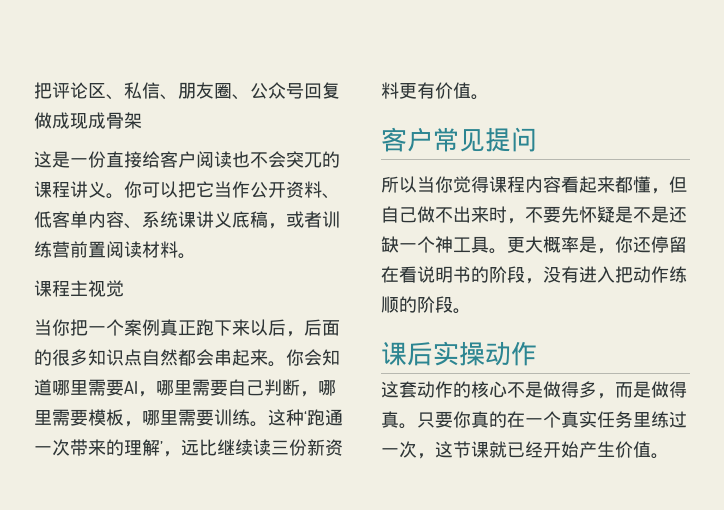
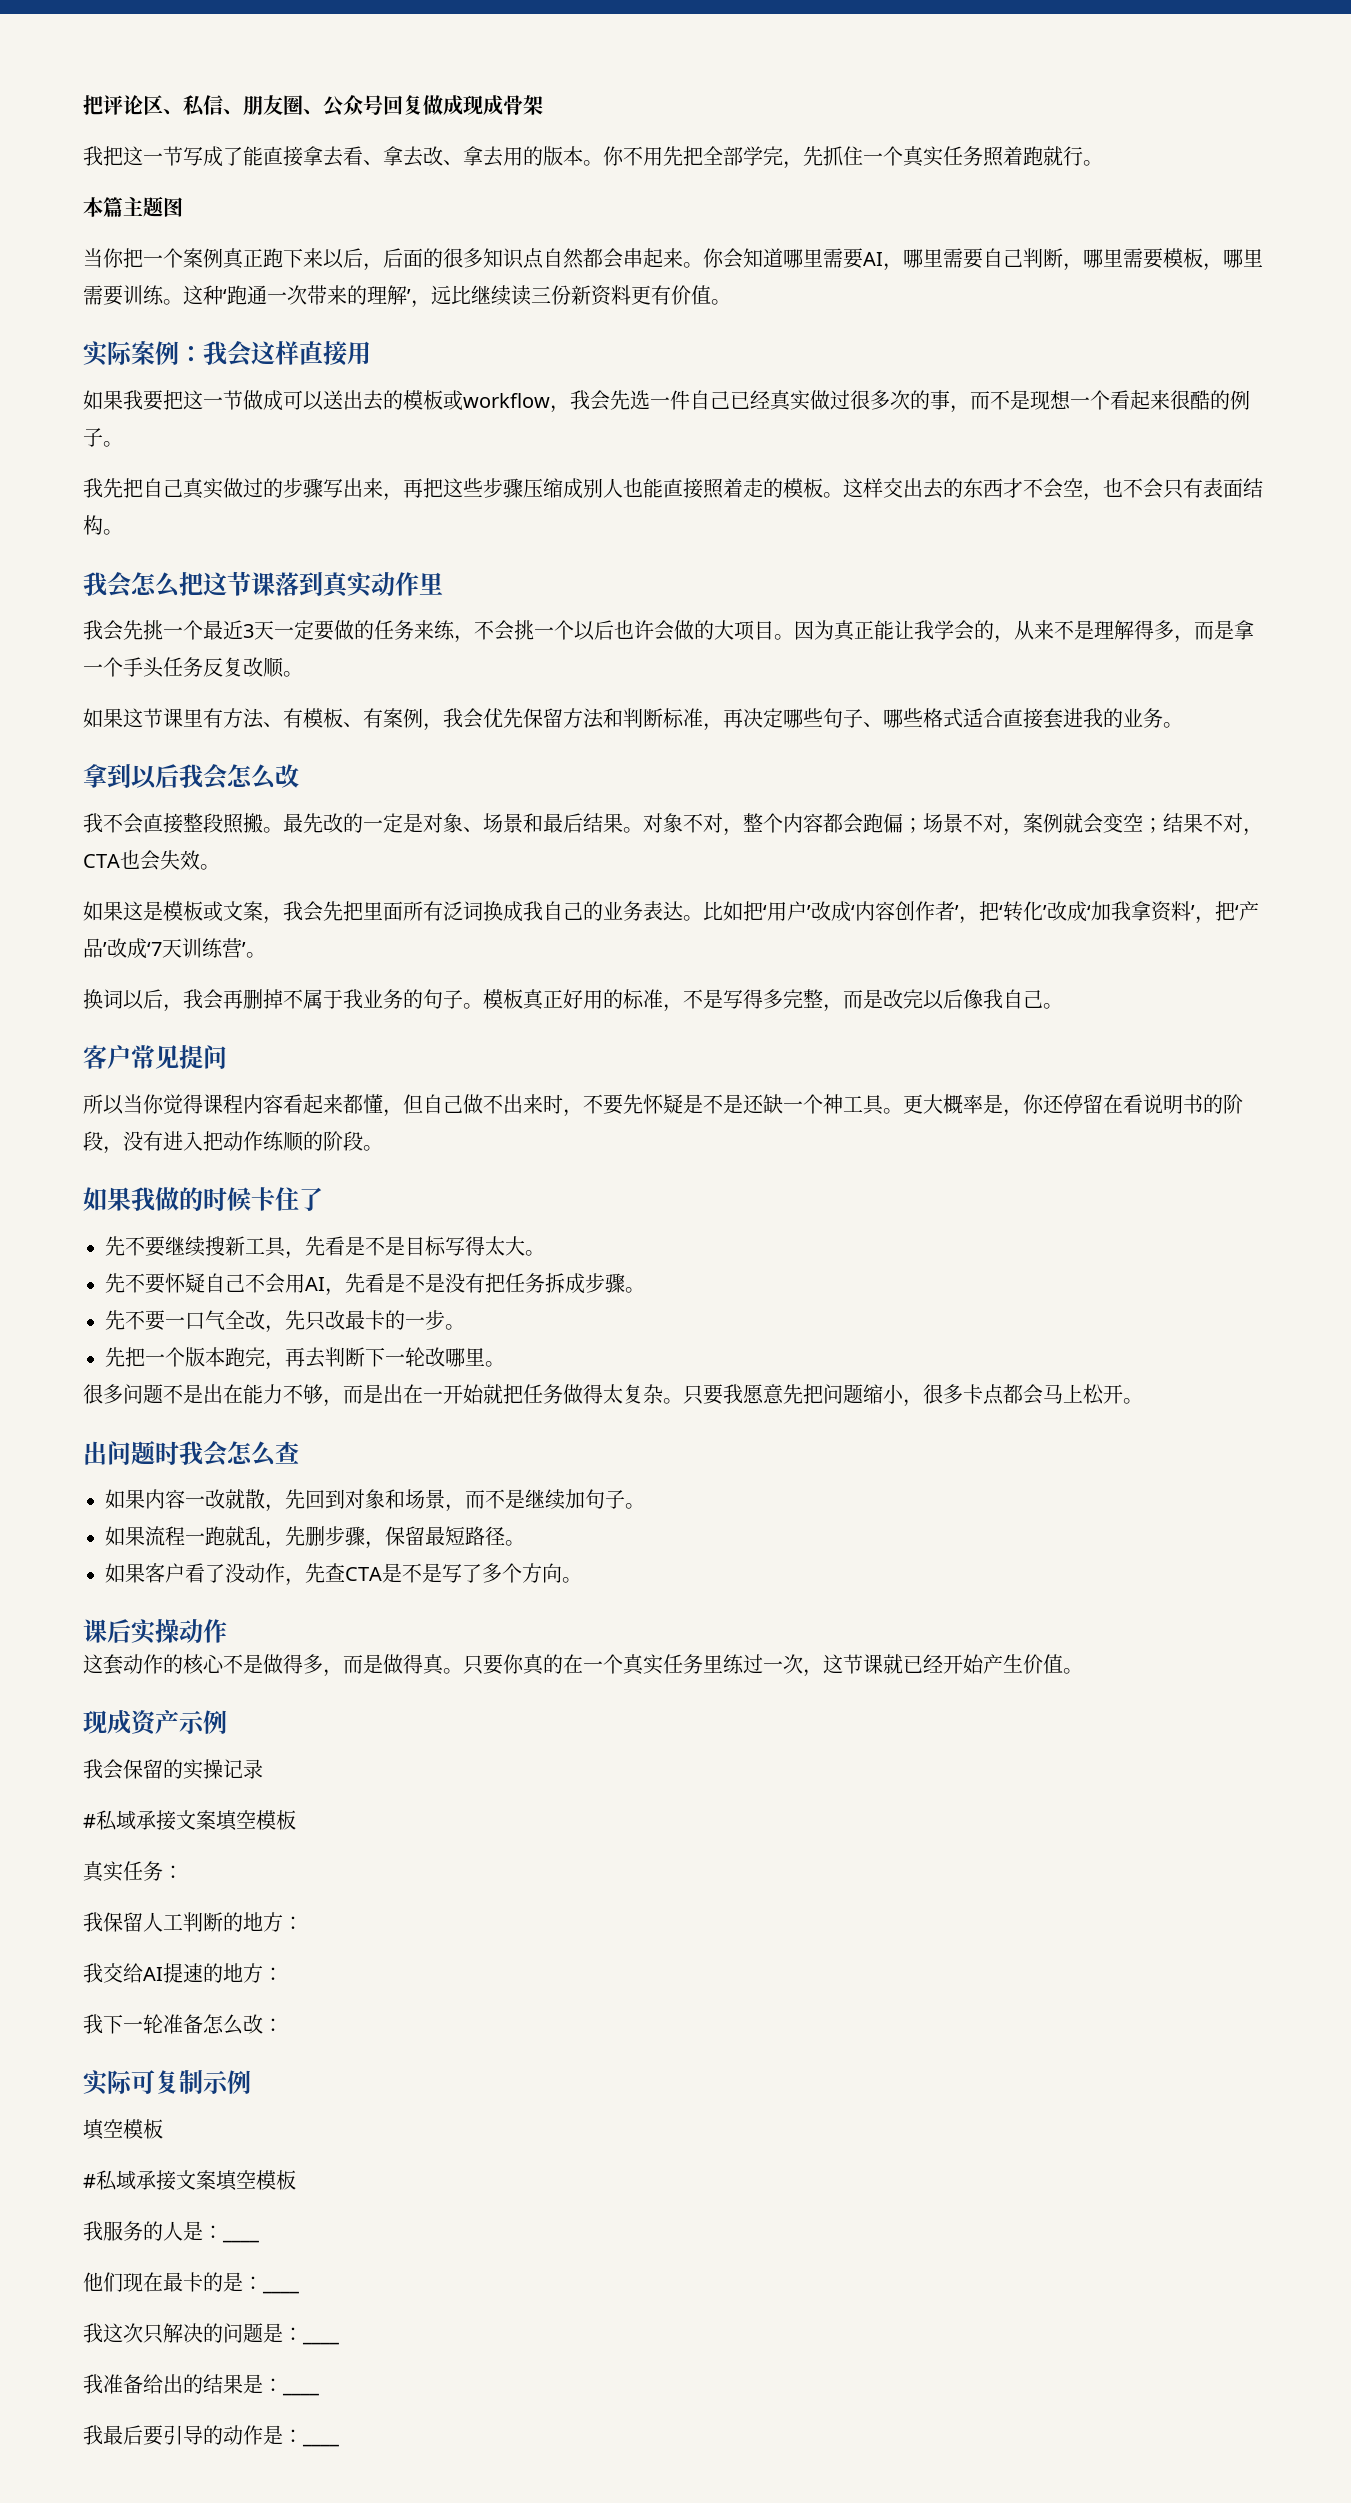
[34,151,340,168] [34,181,340,199] [34,211,340,229] [34,241,196,259] [34,280,124,297] 这是一份直接给客户阅读也不会突兀的课程讲义。你可以把它当作公开资料、低客单内容、系统课讲义底稿，或者训练营前置阅读材料。 // 课程主视觉 -> [83,146,1103,169] [83,196,183,217] 我把这一节写成了能直接拿去看、拿去改、拿去用的版本。你不用先把全部学完，先抓住一个真实任务照着跑就行。 // 本篇主题图
(489, 97) none -> [83,341,371,367] [83,390,1250,413] [83,428,123,447] [83,478,1263,501] [83,515,123,535] [83,571,443,598] [83,620,1254,643] [83,657,303,678] [83,708,1183,731] [83,764,299,790] [83,813,1263,836] [83,850,220,871] [83,901,1259,924] [83,938,266,959] [83,989,1063,1012] // 实际案例：我会这样直接用 // 如果我要把这一节做成可以送出去的模板或workflow，我会先选一件自己已经真实做过很多次的事，而不是现想一个看起来很酷的例子。 // 我先把自己真实做过的步骤写出来，再把这些步骤压缩成别人也能直接照着走的模板。这样交出去的东西才不会空，也不会只有表面结构。 // 我会怎么把这节课落到真实动作里 // 我会先挑一个最近3天一定要做的任务来练，不会挑一个以后也许会做的大项目。因为真正能让我学会的，从来不是理解得多，而是拿一个手头任务反复改顺。 // 如果这节课里有方法、有模板、有案例，我会优先保留方法和判断标准，再决定哪些句子、哪些格式适合直接套进我的业务。 // 拿到以后我会怎么改 // 我不会直接整段照搬。最先改的一定是对象、场景和最后结果。对象不对，整个内容都会跑偏；场景不对，案例就会变空；结果不对，CTA也会失效。 // 如果这是模板或文案，我会先把里面所有泛词换成我自己的业务表达。比如把‘用户’改成‘内容创作者’，把‘转化’改成‘加我拿资料’，把‘产品’改成‘7天训练营’。 // 换词以后，我会再删掉不属于我业务的句子。模板真正好用的标准，不是写得多完整，而是改完以后像我自己。
(471, 311) none -> [83,1187,323,1211] [105,1236,545,1259] [105,1273,645,1296] [105,1310,465,1333] [105,1347,505,1370] [83,1384,1143,1407] [83,1440,299,1467] [105,1489,645,1512] [105,1526,525,1549] [105,1563,582,1586] // 如果我做的时候卡住了 // 先不要继续搜新工具，先看是不是目标写得太大。 // 先不要怀疑自己不会用AI，先看是不是没有把任务拆成步骤。 // 先不要一口气全改，先只改最卡的一步。 // 先把一个版本跑完，再去判断下一轮改哪里。 // 很多问题不是出在能力不够，而是出在一开始就把任务做得太复杂。只要我愿意先把问题缩小，很多卡点都会马上松开。 // 出问题时我会怎么查 // 如果内容一改就散，先回到对象和场景，而不是继续加句子。 // 如果流程一跑就乱，先删步骤，保留最短路径。 // 如果客户看了没动作，先查CTA是不是写了多个方向。
(669, 456) none -> [83,1710,227,1736] [83,1759,263,1780] [83,1810,296,1831] [83,1861,183,1882] [83,1912,303,1932] [83,1963,283,1983] [83,2014,283,2035] [83,2070,251,2095] [83,2119,163,2140] [83,2170,296,2191] [83,2221,223,2241] [222,2239,259,2243] [83,2272,263,2292] [262,2290,299,2294] [83,2323,303,2344] [302,2341,339,2345] [83,2374,283,2394] [282,2392,319,2396] [83,2425,303,2446] [302,2443,339,2447] // 现成资产示例 // 我会保留的实操记录 // #私域承接文案填空模板 // 真实任务： // 我保留人工判断的地方： // 我交给AI提速的地方： // 我下一轮准备怎么改： // 实际可复制示例 // 填空模板 // #私域承接文案填空模板 // 我服务的人是：____ // 他们现在最卡的是：____ // 我这次只解决的问题是：____ // 我准备给出的结果是：____ // 我最后要引导的动作是：____

